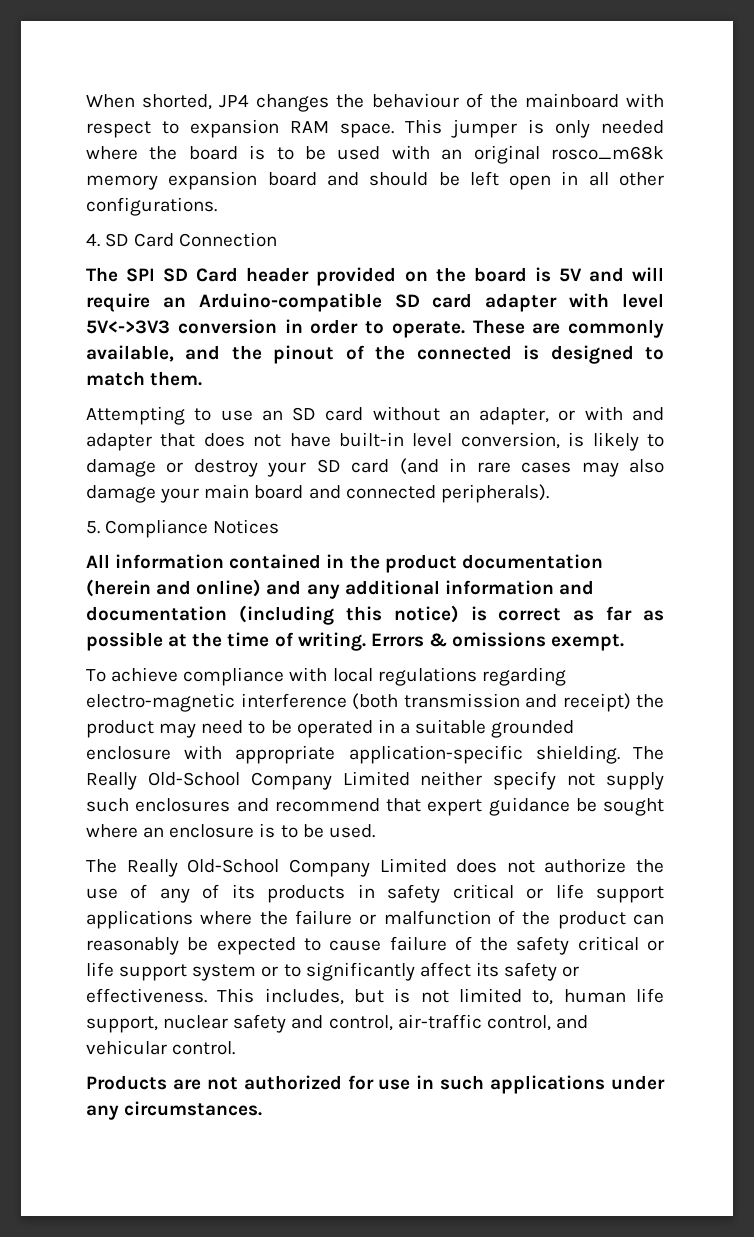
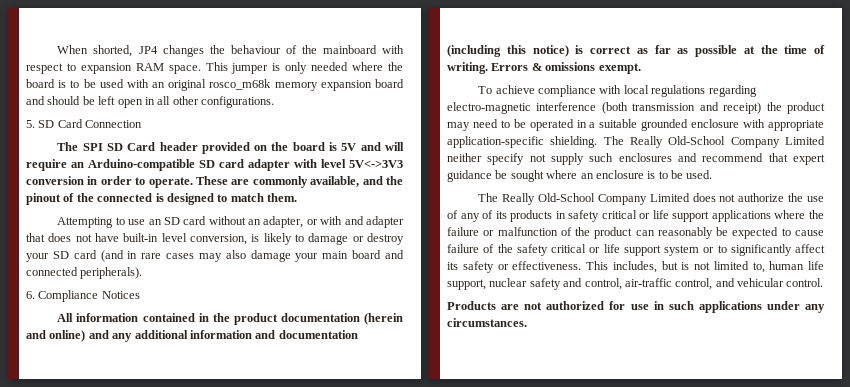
[86,233,100,247] 4. -> [26,120,35,128] 5.
[86,521,100,534] 5. -> [26,291,35,299] 6.

